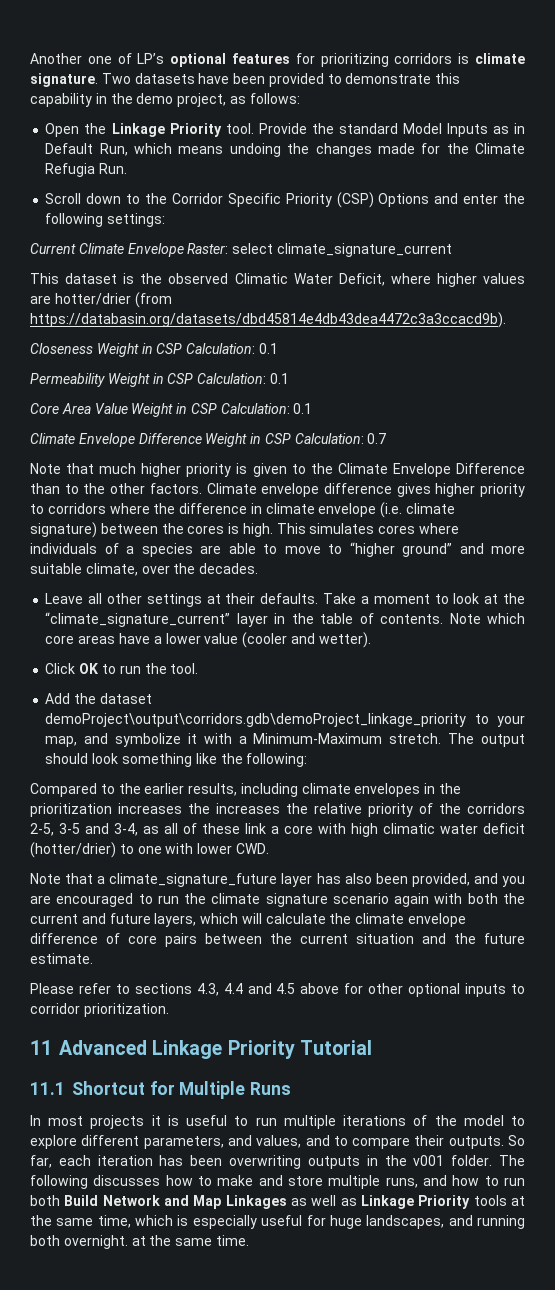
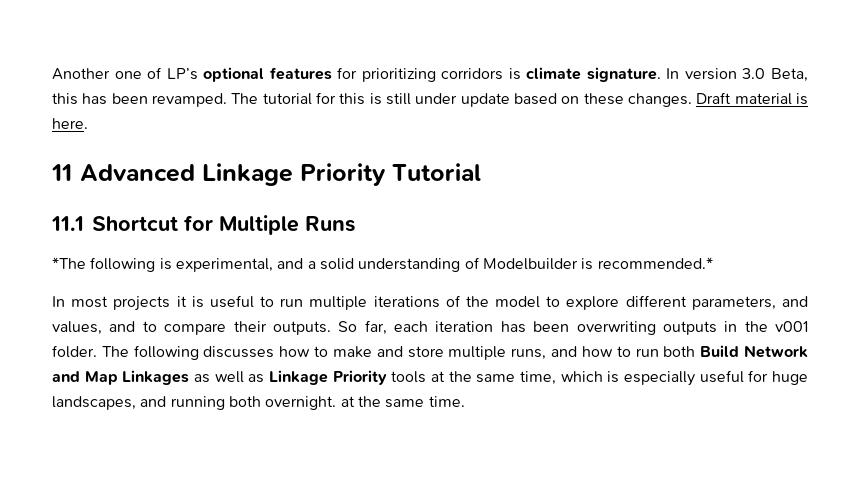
[101,73,461,87] [30,93,300,107] [45,123,525,137] [45,143,526,157] [45,163,128,177] [45,192,525,208] [45,213,166,227] [30,243,452,257] [30,273,526,287] [30,292,172,308] [30,312,506,328] [30,343,278,357] [30,373,289,387] [30,403,313,417] [30,433,387,447] [30,463,525,477] [30,483,525,497] [30,502,456,518] [30,522,460,538] [30,542,525,557] [30,563,259,576] [45,593,526,607] [45,612,525,627] [45,632,371,648] [45,663,199,674] [45,693,152,704] [45,713,525,727] [45,733,525,747] [45,753,308,767] [30,783,462,797] [30,803,525,817] [30,823,525,837] [30,842,269,858] [30,873,526,887] [30,893,525,907] [30,913,467,927] [30,933,525,947] [30,953,93,964] [30,983,525,997] [30,1003,169,1017] Two datasets have been provided to demonstrate this capability in the demo project, as follows: // Open the Linkage Priority tool. Provide the standard Model Inputs as in Default Run, which means undoing the changes made for the Climate Refugia Run. // Scroll down to the Corridor Specific Priority (CSP) Options and enter the following settings: // Current Climate Envelope Raster: select climate_signature_current // This dataset is the observed Climatic Water Deficit, where higher values are hotter/drier (from https://databasin.org/datasets/dbd45814e4db43dea4472c3a3ccacd9b). // Closeness Weight in CSP Calculation: 0.1 // Permeability Weight in CSP Calculation: 0.1 // Core Area Value Weight in CSP Calculation: 0.1 // Climate Envelope Difference Weight in CSP Calculation: 0.7 // Note that much higher priority is given to the Climate Envelope Difference than to the other factors. Climate envelope difference gives higher priority to corridors where the difference in climate envelope (i.e. climate signature) between the cores is high. This simulates cores where individuals of a species are able to move to “higher ground” and more suitable climate, over the decades. // Leave all other settings at their defaults. Take a moment to look at the “climate_signature_current” layer in the table of contents. Note which core areas have a lower value (cooler and wetter). // Click OK to run the tool. // Add the dataset demoProject\output\corridors.gdb\demoProject_linkage_priority to your map, and symbolize it with a Minimum-Maximum stretch. The output should look something like the following: // Compared to the earlier results, including climate envelopes in the prioritization increases the increases the relative priority of the corridors 2-5, 3-5 and 3-4, as all of these link a core with high climatic water deficit (hotter/drier) to one with lower CWD. // Note that a climate_signature_future layer has also been provided, and you are encouraged to run the climate signature scenario again with both the current and future layers, which will calculate the climate envelope difference of core pairs between the current situation and the future estimate. // Please refer to sections 4.3, 4.4 and 4.5 above for other optional inputs to corridor prioritization. -> [666,68,808,82] [52,92,809,107] [52,118,88,129] In version 3.0 Beta, this has been revamped. The tutorial for this is still under update based on these changes. Draft material is here.
(292, 1088) none -> [52,257,713,272] // *The following is experimental, and a solid understanding of Modelbuilder is recommended.*

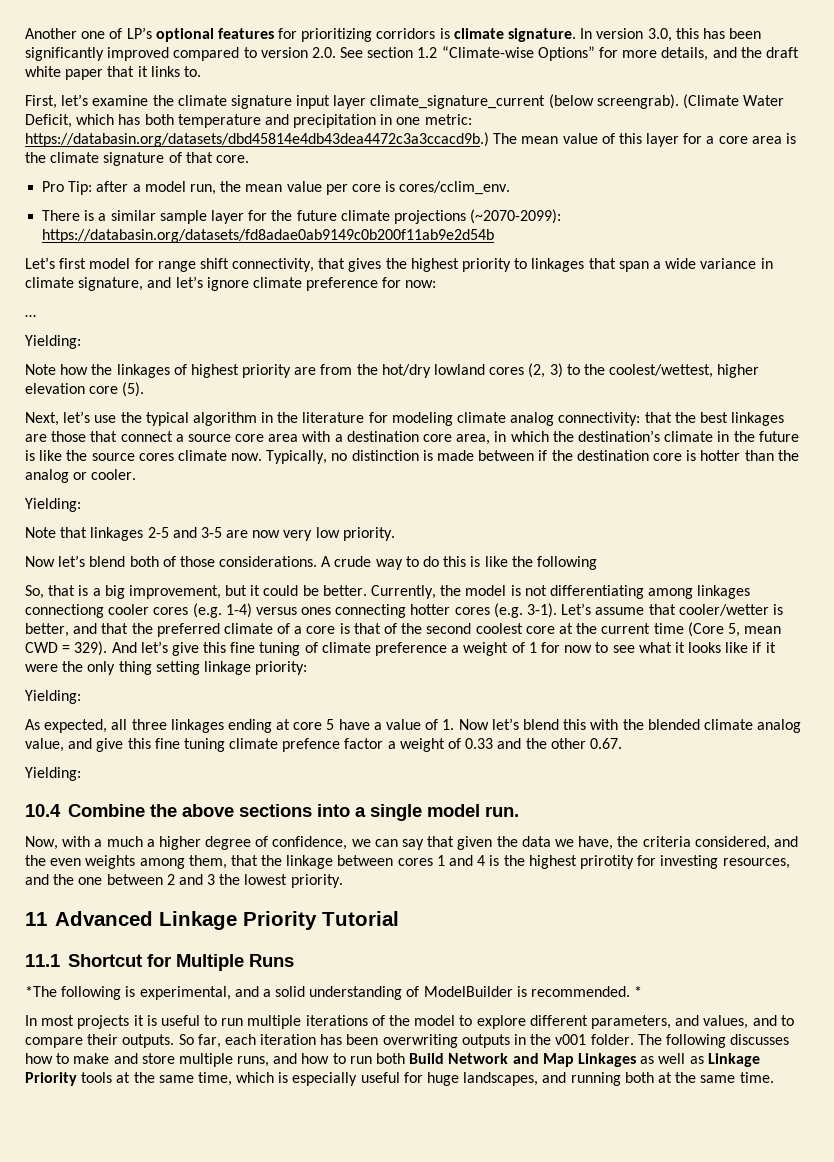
[742,68,808,82] 3.0 Beta, -> [647,28,672,42] 3.0,
[152,92,809,107] [52,118,88,129] revamped. The tutorial for this is still under update based on these changes. Draft material is here. -> [25,46,799,61] [25,66,201,80] [25,94,785,109] [25,114,472,128] [25,132,797,147] [25,152,249,166] [42,181,511,195] [42,209,562,224] [42,229,495,243] [25,257,773,272] [25,276,437,291] [25,315,36,317] [25,335,81,349] [25,363,760,378] [25,382,145,397] [25,411,785,426] [25,430,799,445] [25,450,799,464] [25,469,137,483] [25,498,81,512] [25,527,395,541] [25,555,597,570] [25,585,751,599] [25,603,783,618] [25,622,782,637] [25,641,776,656] [25,661,308,675] [25,690,81,704] [25,718,802,733] [25,738,622,752] [25,767,81,781] [25,804,519,821] [25,836,798,850] [25,855,790,869] [25,874,343,888] significantly improved compared to version 2.0. See section 1.2 “Climate-wise Options” for more details, and the draft white paper that it links to. // First, let’s examine the climate signature input layer climate_signature_current (below screengrab). (Climate Water Deficit, which has both temperature and precipitation in one metric: https://databasin.org/datasets/dbd45814e4db43dea4472c3a3ccacd9b.) The mean value of this layer for a core area is the climate signature of that core. // Pro Tip: after a model run, the mean value per core is cores/cclim_env. // There is a similar sample layer for the future climate projections (~2070-2099): https://databasin.org/datasets/fd8adae0ab9149c0b200f11ab9e2d54b // Let’s first model for range shift connectivity, that gives the highest priority to linkages that span a wide variance in climate signature, and let’s ignore climate preference for now: // … // Yielding: // Note how the linkages of highest priority are from the hot/dry lowland cores (2, 3) to the coolest/wettest, higher elevation core (5). // Next, let’s use the typical algorithm in the literature for modeling climate analog connectivity: that the best linkages are those that connect a source core area with a destination core area, in which the destination’s climate in the future is like the source cores climate now. Typically, no distinction is made between if the destination core is hotter than the analog or cooler. // Yielding: // Note that linkages 2-5 and 3-5 are now very low priority. // Now let’s blend both of those considerations. A crude way to do this is like the following // So, that is a big improvement, but it could be better. Currently, the model is not differentiating among linkages connectiong cooler cores (e.g. 1-4) versus ones connecting hotter cores (e.g. 3-1). Let’s assume that cooler/wetter is better, and that the preferred climate of a core is that of the second coolest core at the current time (Core 5, mean CWD = 329). And let’s give this fine tuning of climate preference a weight of 1 for now to see what it looks like if it were the only thing setting linkage priority: // Yielding: // As expected, all three linkages ending at core 5 have a value of 1. Now let’s blend this with the blended climate analog value, and give this fine tuning climate prefence factor a weight of 0.33 and the other 0.67. // Yielding: // 10.4 Combine the above sections into a single model run. // Now, with a much a higher degree of confidence, we can say that given the data we have, the criteria considered, and the even weights among them, that the linkage between cores 1 and 4 is the highest prirotity for investing resources, and the one between 2 and 3 the lowest priority.
[482,257,713,270] Modelbuilder is recommended.* -> [423,986,643,997] ModelBuilder is recommended. *
[265,396,337,410] overnight. -> (654, 1077) none

